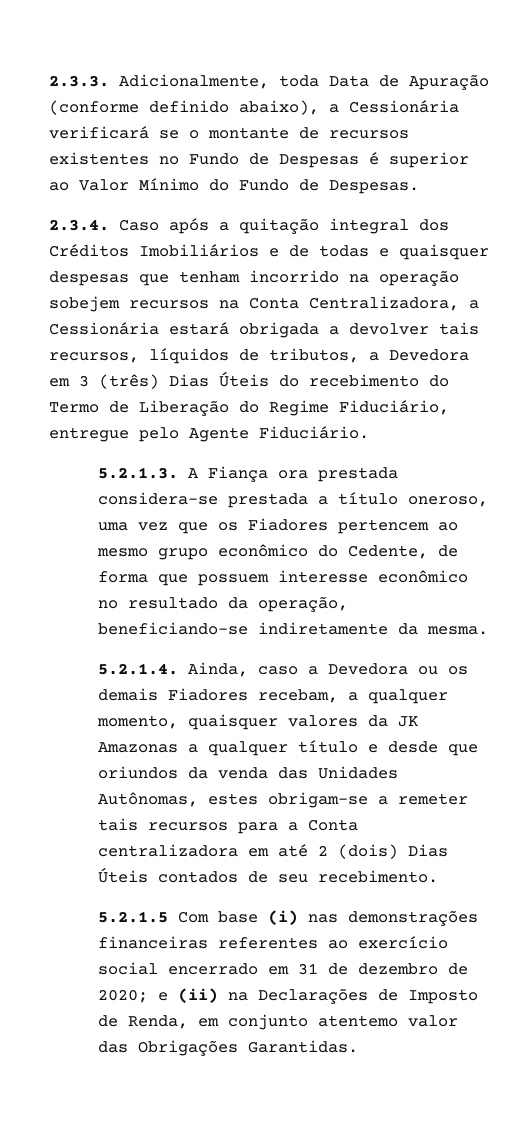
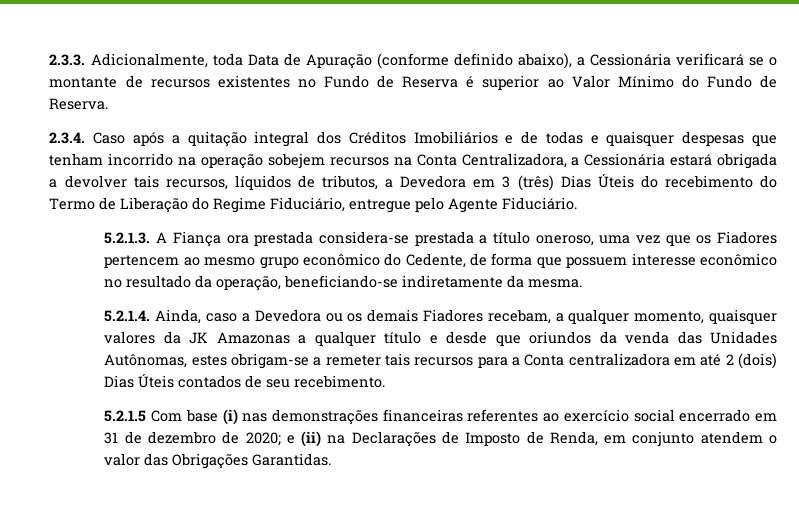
[278,154,359,168] Despesas -> [402,76,459,88] Reserva
[328,180,419,194] Despesas. -> [49,98,109,110] Reserva.
[317,1015,398,1027] atentemo -> [700,431,777,444] atendem o

